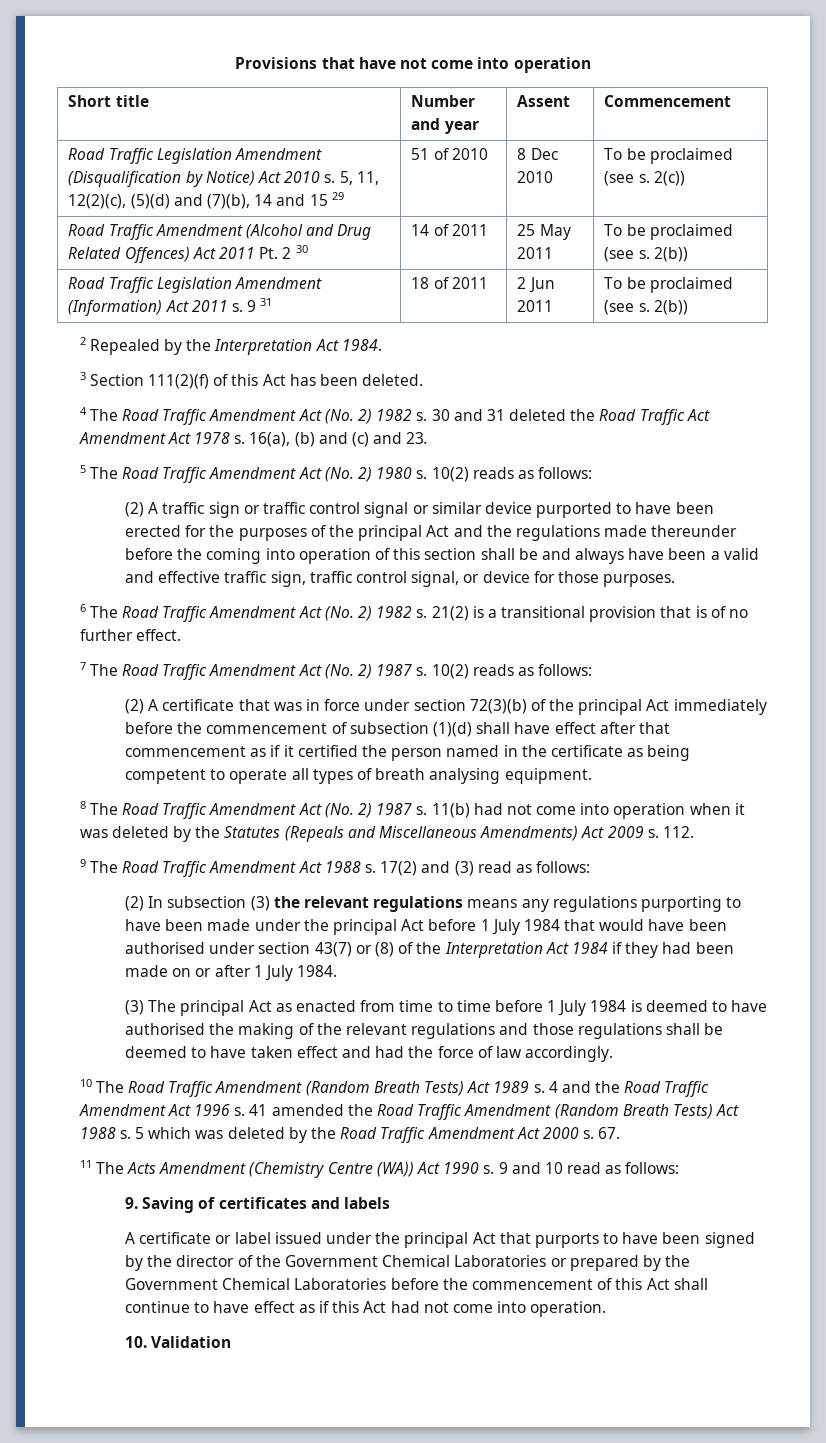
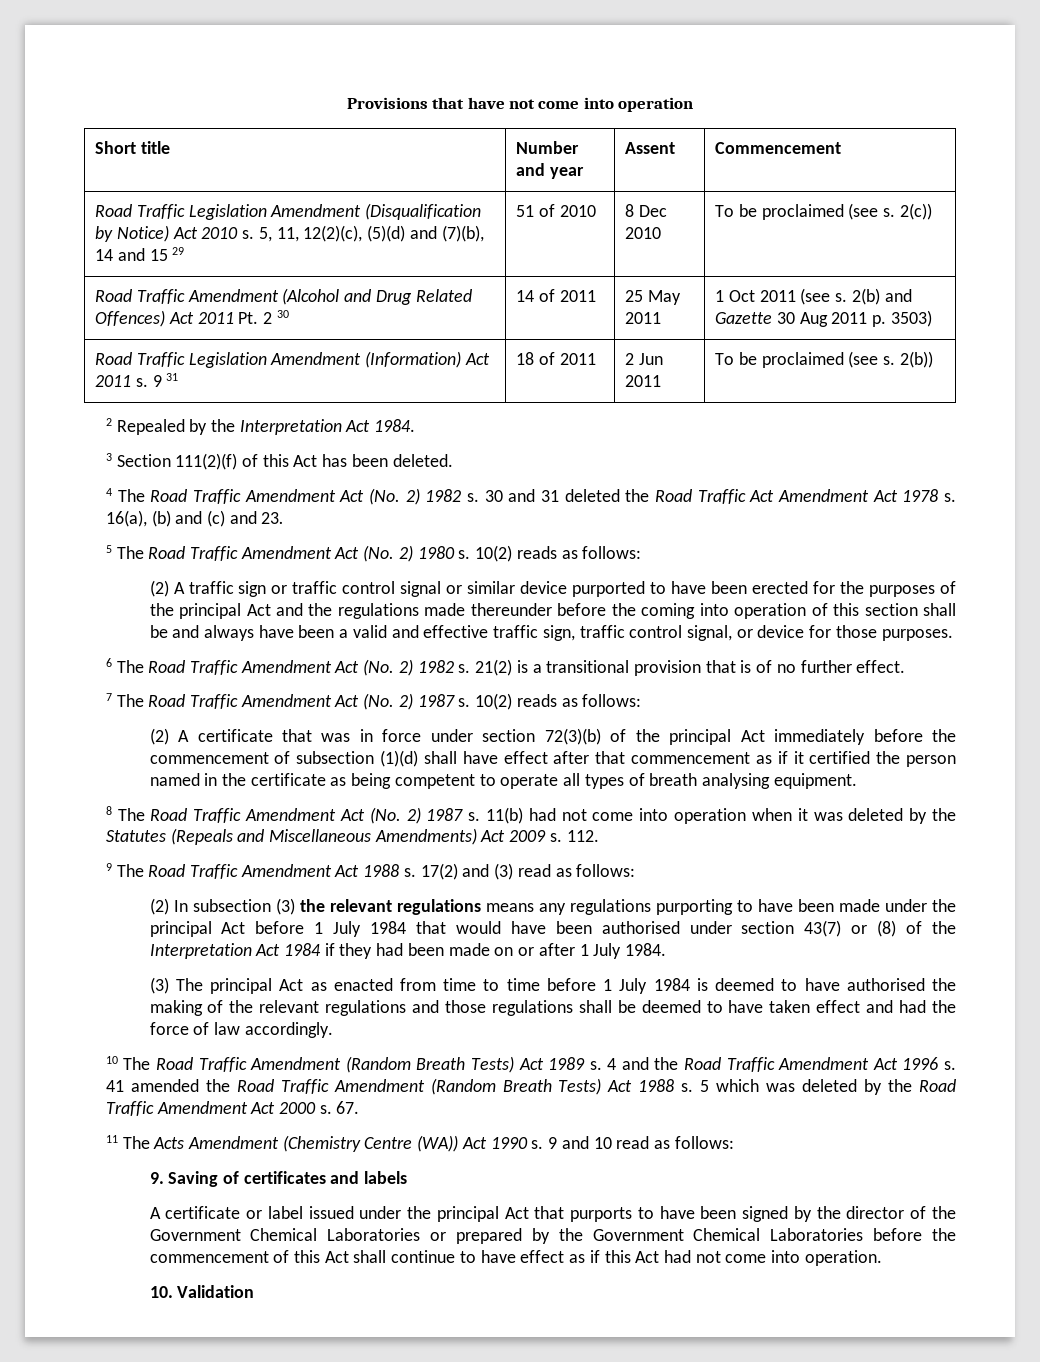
[604,224,733,240] [604,247,688,262] To be proclaimed (see s. 2(b)) -> [715,288,912,305] [715,310,932,327] 1 Oct 2011 (see s. 2(b) and Gazette 30 Aug 2011 p. 3503)

